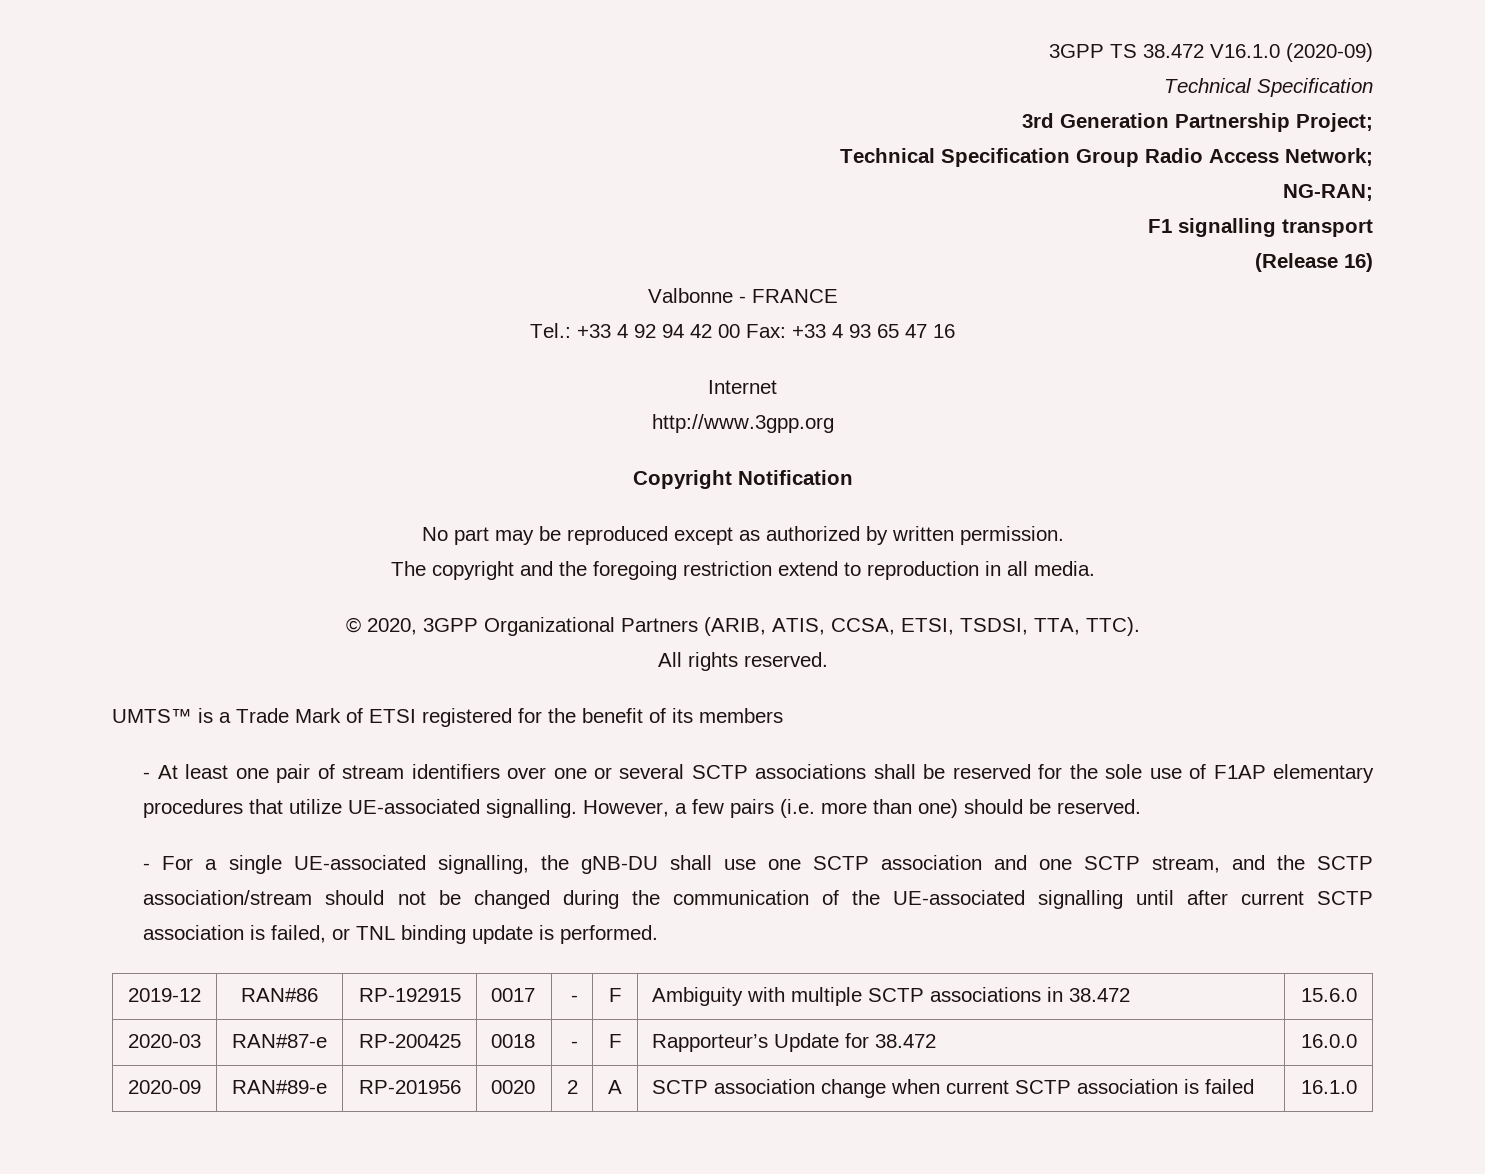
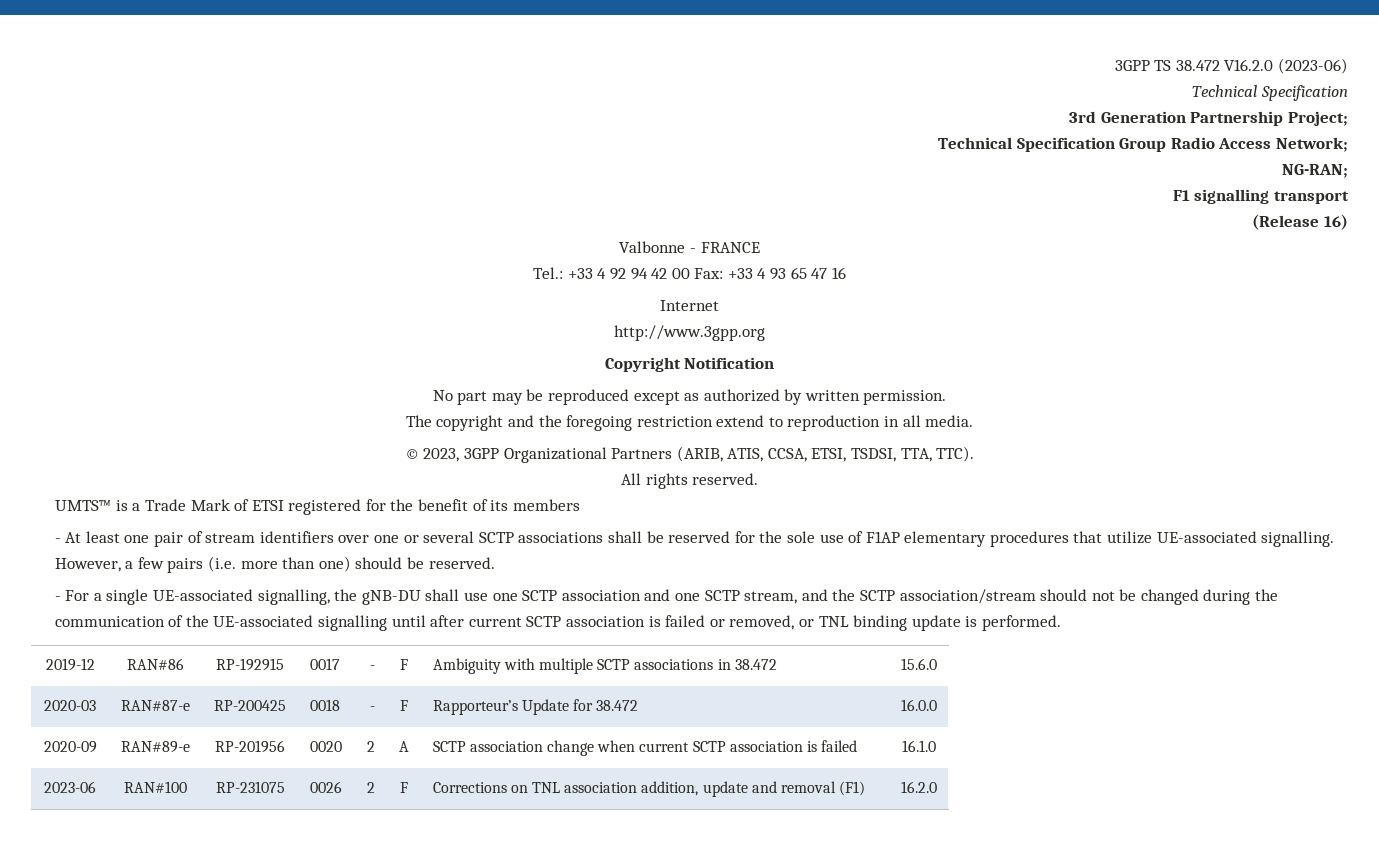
[1210,43,1373,62] V16.1.0 (2020-09) -> [1224,58,1348,74] V16.2.0 (2023-06)
[366,618,417,635] 2020, -> [423,448,460,462] 2023,
[271,925,327,943] failed, -> [665,615,795,630] failed or removed,
(1357, 1087) none -> [44,781,96,793] [123,781,187,793] [215,781,285,793] [309,781,342,793] [367,782,376,793] [400,782,408,793] [432,781,866,797] [900,781,937,793] // 2023-06 | RAN#100 | RP-231075 | 0026 | 2 | F | Corrections on TNL association addition, update and removal (F1) | 16.2.0

